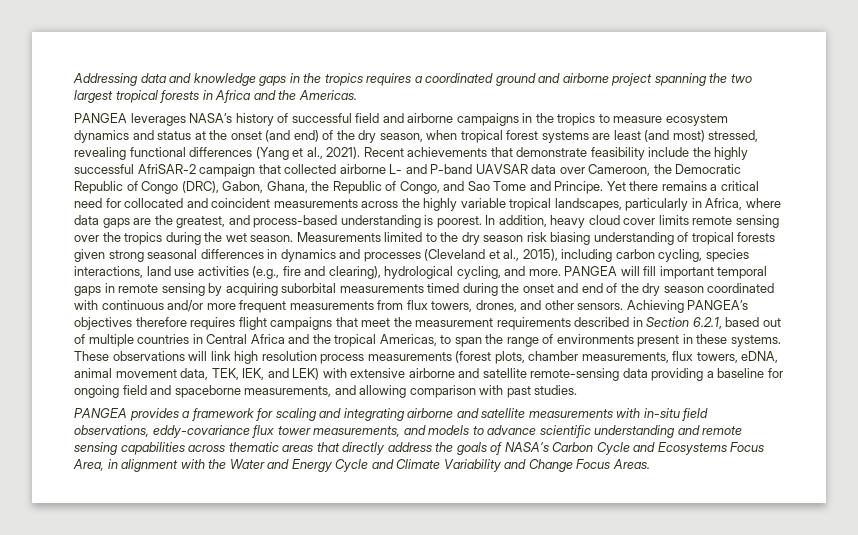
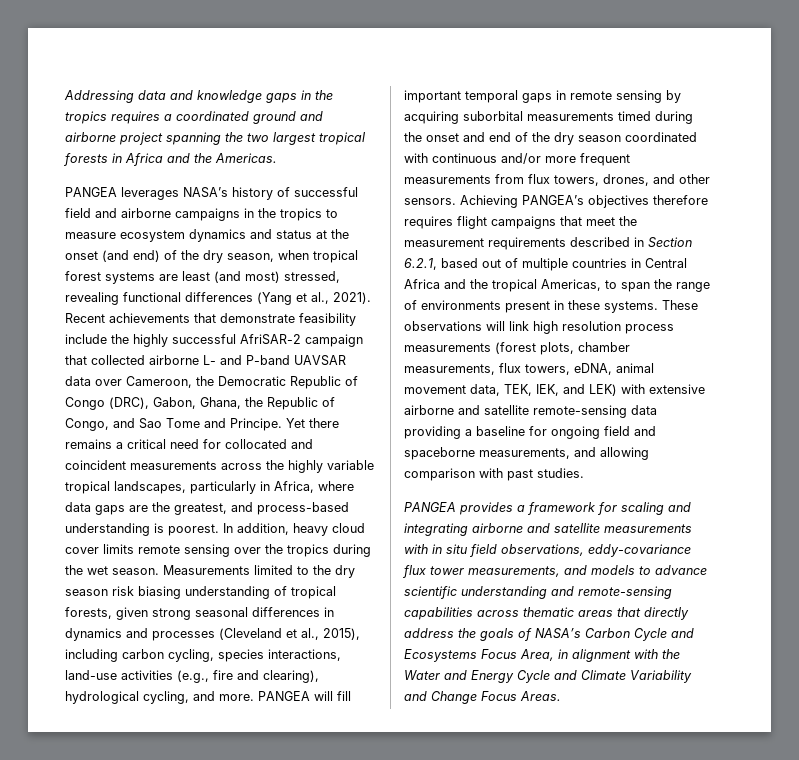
[737,232,776,242] forests -> [65,607,112,619] forests,
[146,266,195,276] land use -> [65,670,117,680] land-use
[643,408,680,418] in-situ -> [432,544,467,554] in situ
[702,426,743,435] [74,442,118,455] remote sensing -> [578,586,672,599] remote-sensing

